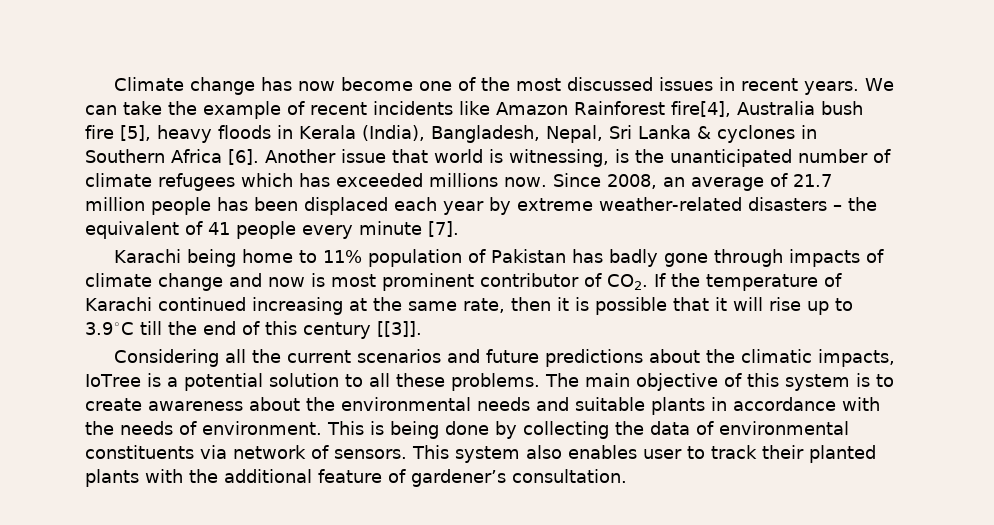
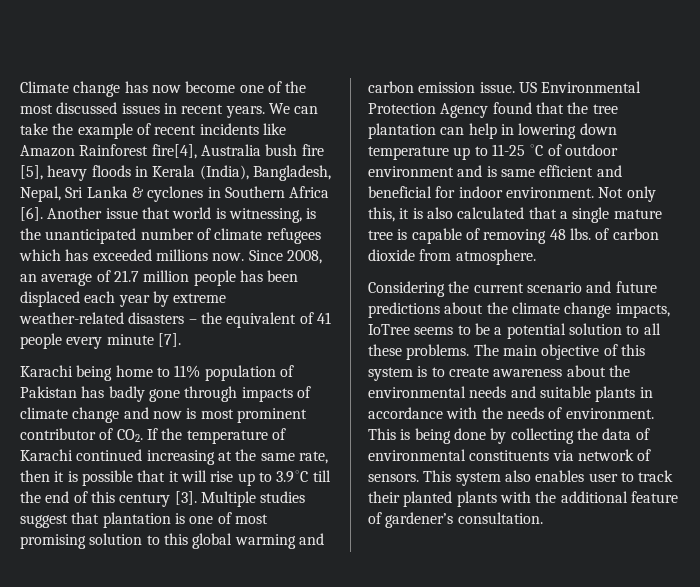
[377,321,422,337] [[3]]. -> [174,491,306,507] [20,512,268,528] [20,533,324,549] [368,81,642,93] [368,102,618,118] [368,123,617,139] [368,144,618,160] [368,165,622,177] [368,186,656,202] [368,207,662,223] [368,228,659,244] [368,249,536,265] [3]. Multiple studies suggest that plantation is one of most promising solution to this global warming and carbon emission issue. US Environmental Protection Agency found that the tree plantation can help in lowering down temperature up to 11-25 ◦C of outdoor environment and is same efficient and beneficial for indoor environment. Not only this, it is also calculated that a single mature tree is capable of removing 48 lbs. of carbon dioxide from atmosphere.
[225,349,247,363] all -> (445, 289) none
[357,349,442,363] scenarios -> [526,282,582,293] scenario
[741,349,896,367] [85,373,161,387] climatic impacts, IoTree is -> [511,302,670,318] [368,323,490,335] climate change impacts, IoTree seems to be

